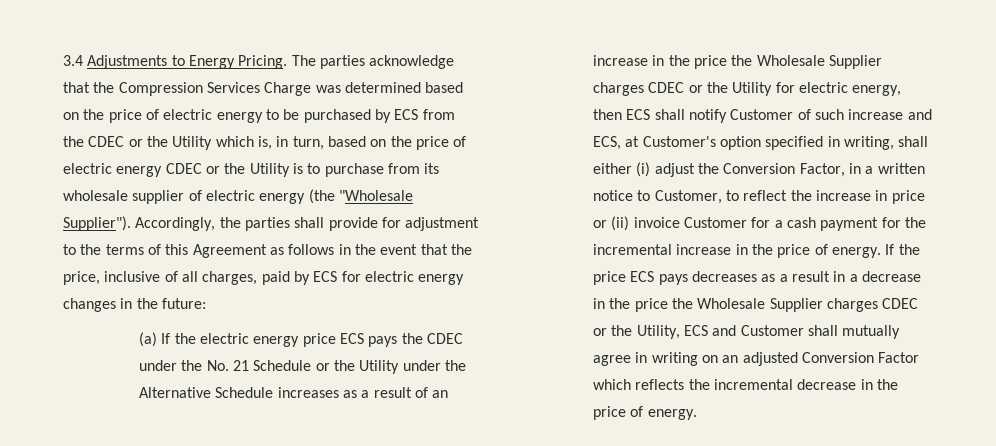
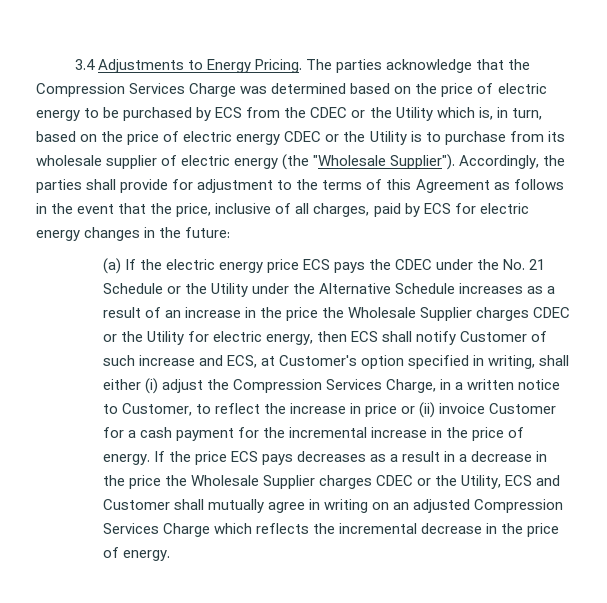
[723,163,845,177] Conversion Factor, -> [232,379,436,393] Compression Services Charge,
[802,352,920,363] Conversion Factor -> [474,499,564,513] [102,523,210,537] Compression Services Charge

